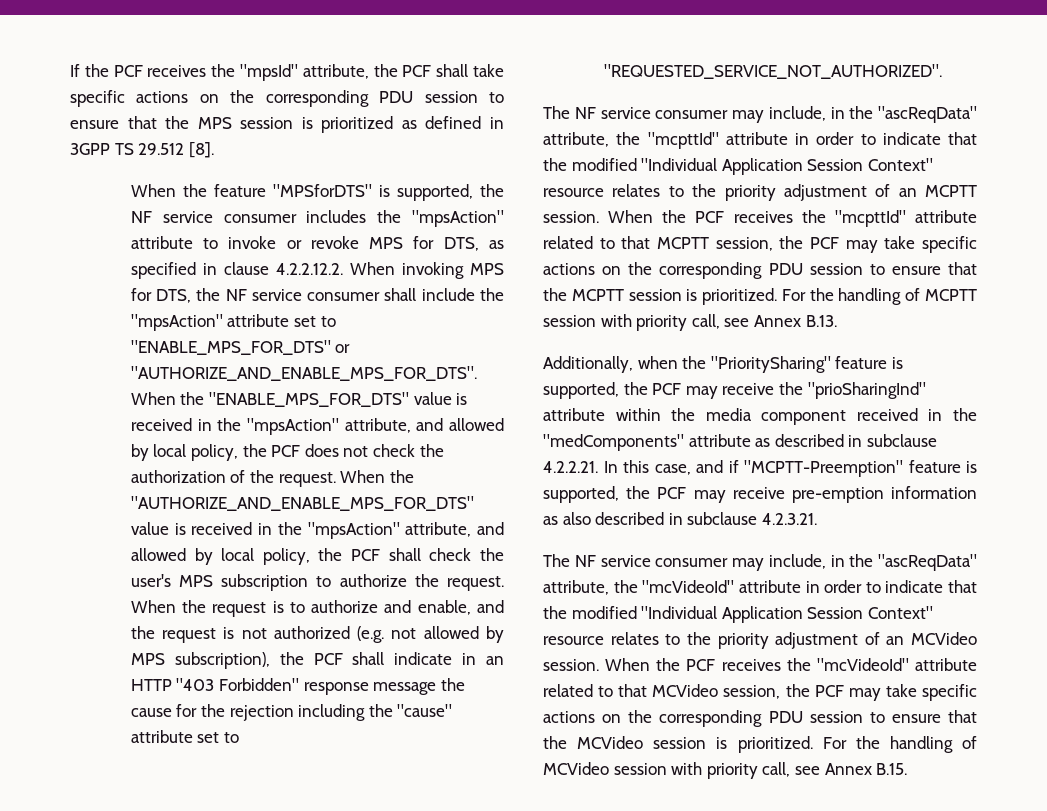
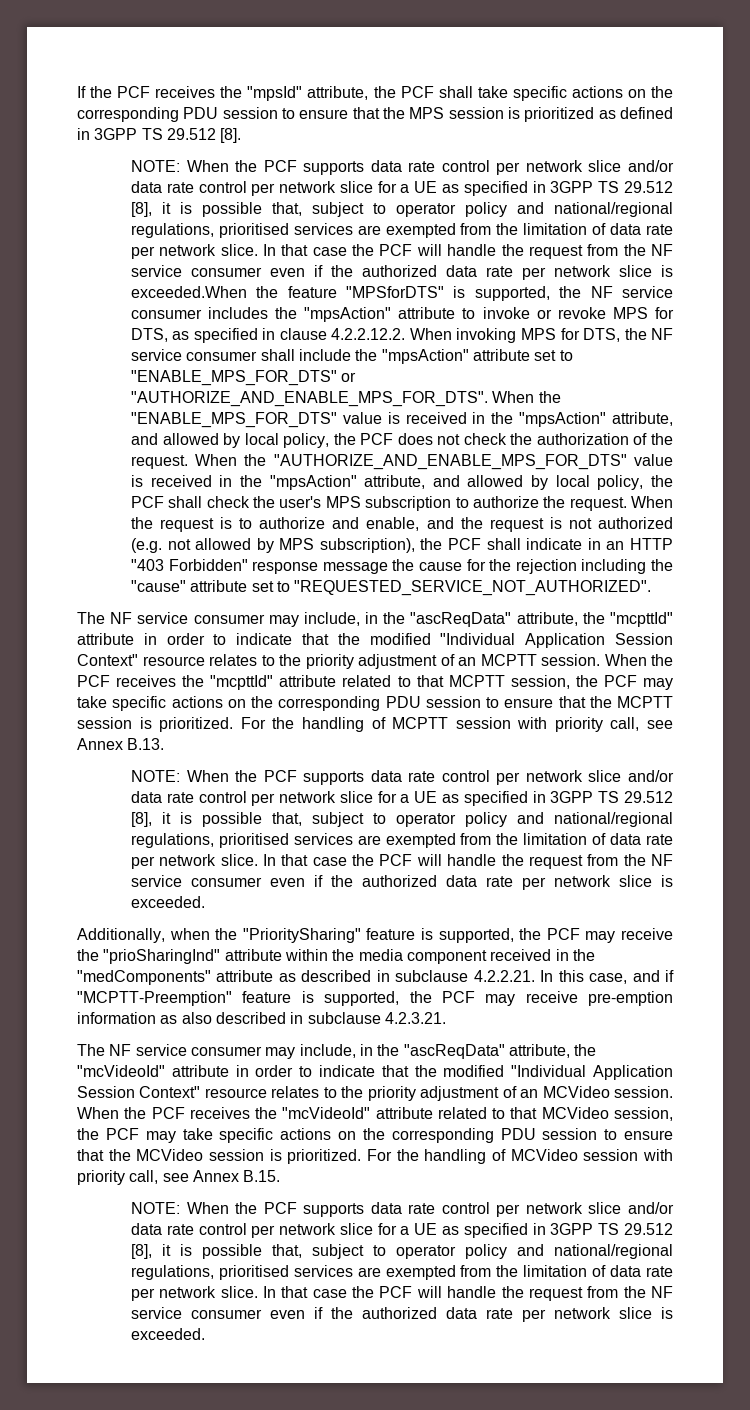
[130,184,207,197] When the -> [130,160,674,175] [130,181,673,196] [130,202,673,217] [130,223,673,238] [130,244,673,259] [130,265,674,280] [130,286,279,298] NOTE: When the PCF supports data rate control per network slice and/or data rate control per network slice for a UE as specified in 3GPP TS 29.512 [8], it is possible that, subject to operator policy and national/regional regulations, prioritised services are exempted from the limitation of data rate per network slice. In that case the PCF will handle the request from the NF service consumer even if the authorized data rate per network slice is exceeded.When the
(837, 321) none -> [130,770,674,785] [130,791,673,806] [130,812,673,827] [130,833,673,848] [130,854,673,869] [130,875,674,890] [130,896,205,908] // NOTE: When the PCF supports data rate control per network slice and/or data rate control per network slice for a UE as specified in 3GPP TS 29.512 [8], it is possible that, subject to operator policy and national/regional regulations, prioritised services are exempted from the limitation of data rate per network slice. In that case the PCF will handle the request from the NF service consumer even if the authorized data rate per network slice is exceeded.
(908, 769) none -> [130,1202,674,1217] [130,1223,673,1238] [130,1244,673,1259] [130,1265,673,1280] [130,1286,673,1301] [130,1307,674,1322] [130,1328,205,1340] // NOTE: When the PCF supports data rate control per network slice and/or data rate control per network slice for a UE as specified in 3GPP TS 29.512 [8], it is possible that, subject to operator policy and national/regional regulations, prioritised services are exempted from the limitation of data rate per network slice. In that case the PCF will handle the request from the NF service consumer even if the authorized data rate per network slice is exceeded.

